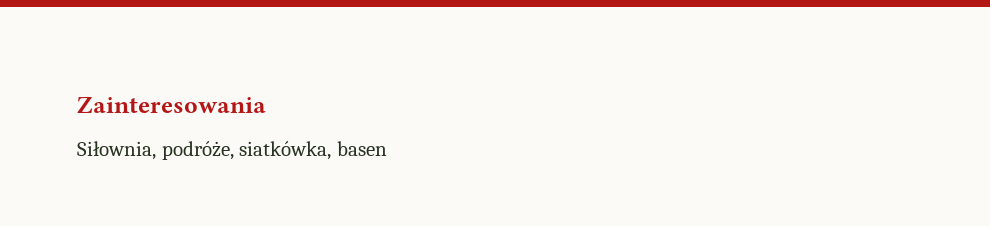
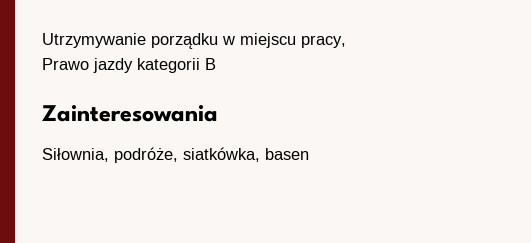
(77, 104) none -> [42,33,346,49] [42,58,216,73] Utrzymywanie porządku w miejscu pracy, // Prawo jazdy kategorii B //

